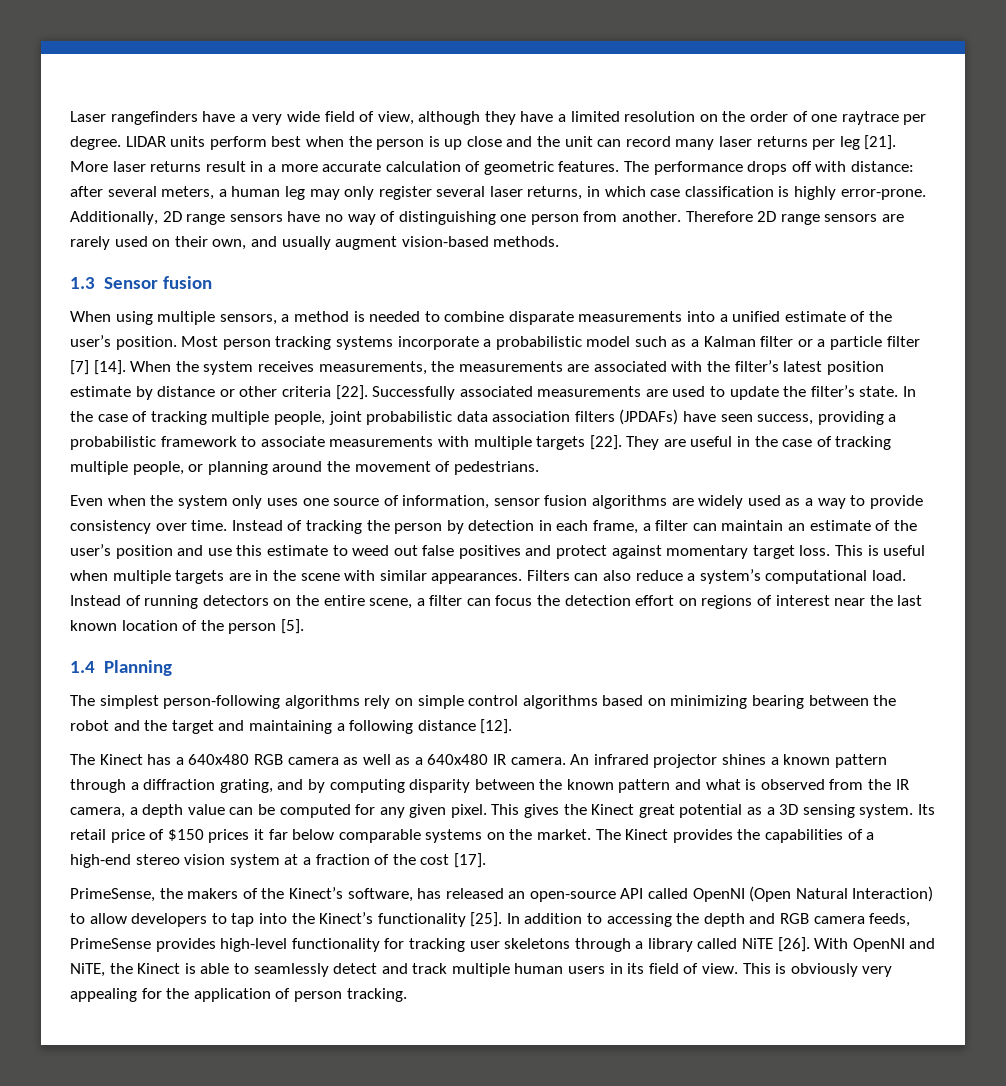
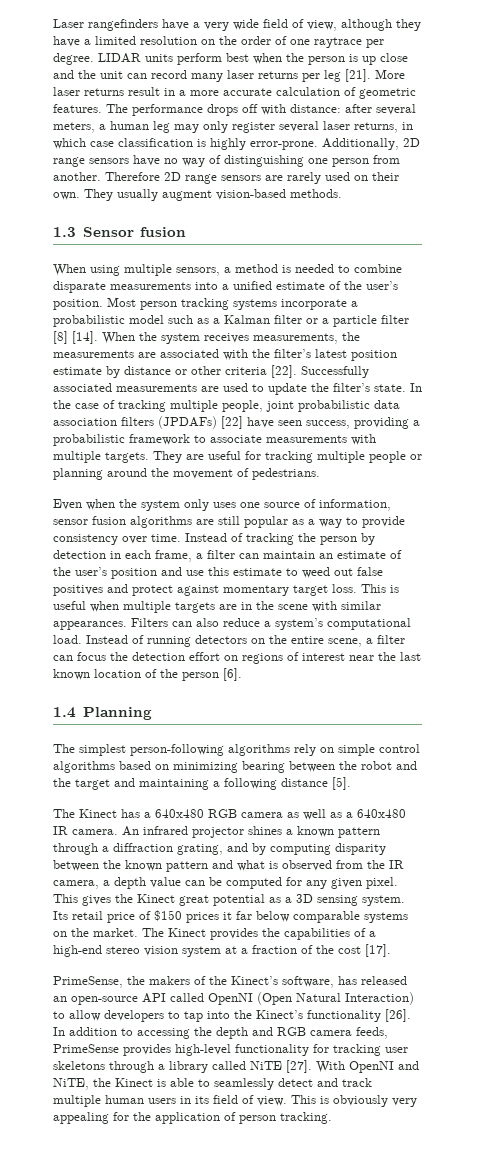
[212,236,277,250] own, and -> [53,189,113,201] own. They
[70,360,89,375] [7] -> [53,331,68,344] [8]
(679, 417) none -> [221,416,243,429] [22]
[536,435,622,450] targets [22]. -> [105,452,149,463] targets.
[737,436,892,450] [70,461,184,475] in the case of tracking multiple people, -> [245,451,406,463] for tracking multiple people
[698,495,781,509] widely used -> [218,516,288,528] still popular
[280,619,304,634] [5]. -> [223,668,242,681] [6].
[480,719,513,734] [12]. -> [332,777,351,790] [5].
[470,912,503,927] [25]. -> [385,1009,411,1022] [26].
[777,937,810,952] [26]. -> [286,1060,312,1073] [27].

